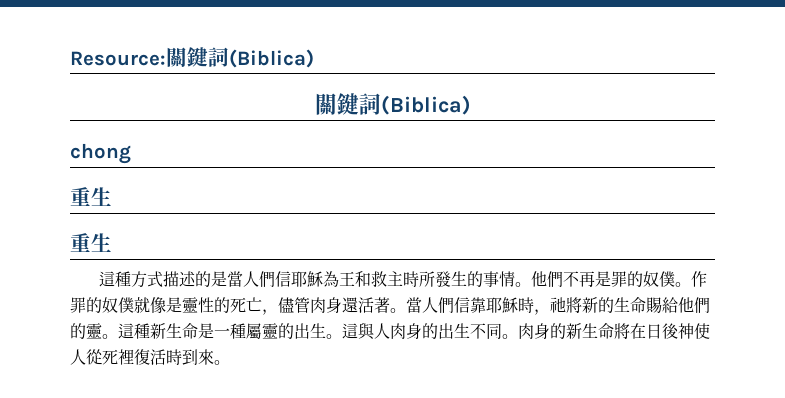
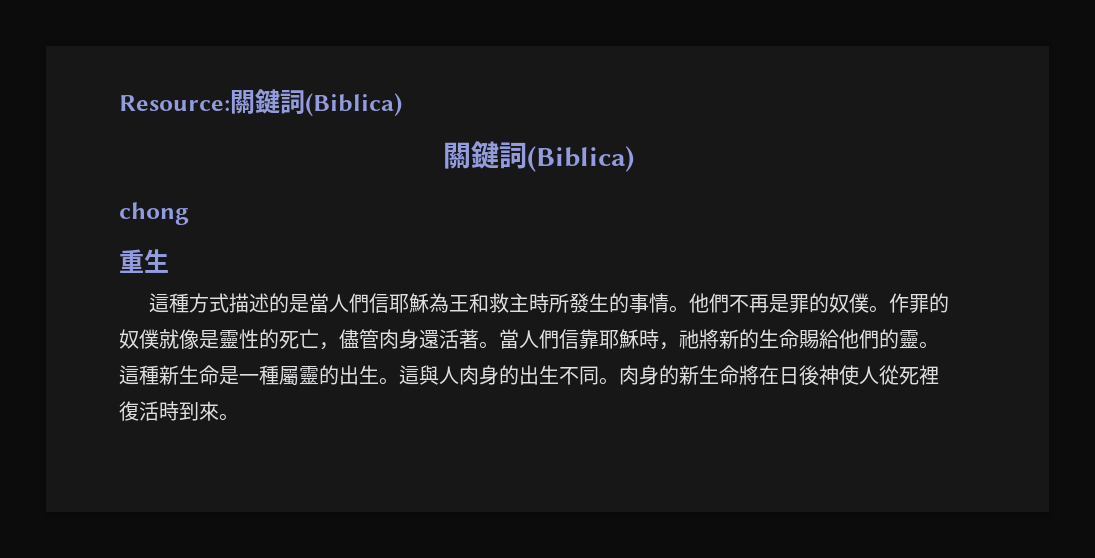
[70,233,112,252] // 重生 -> (169, 261) none

